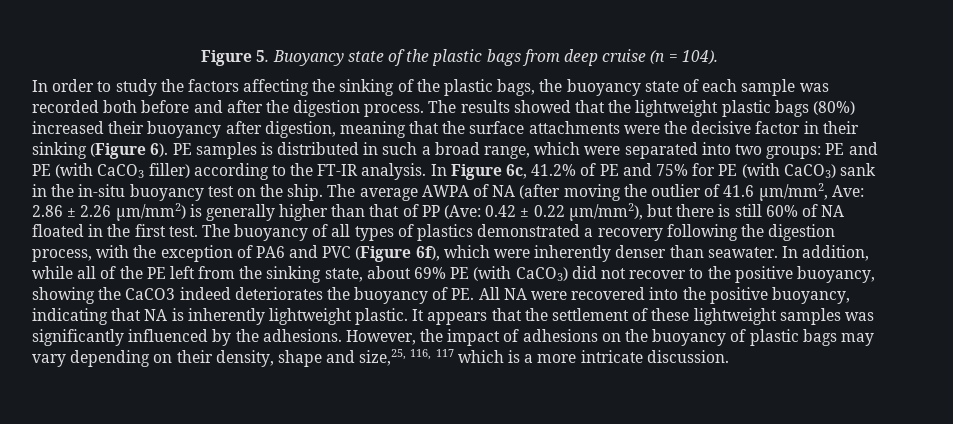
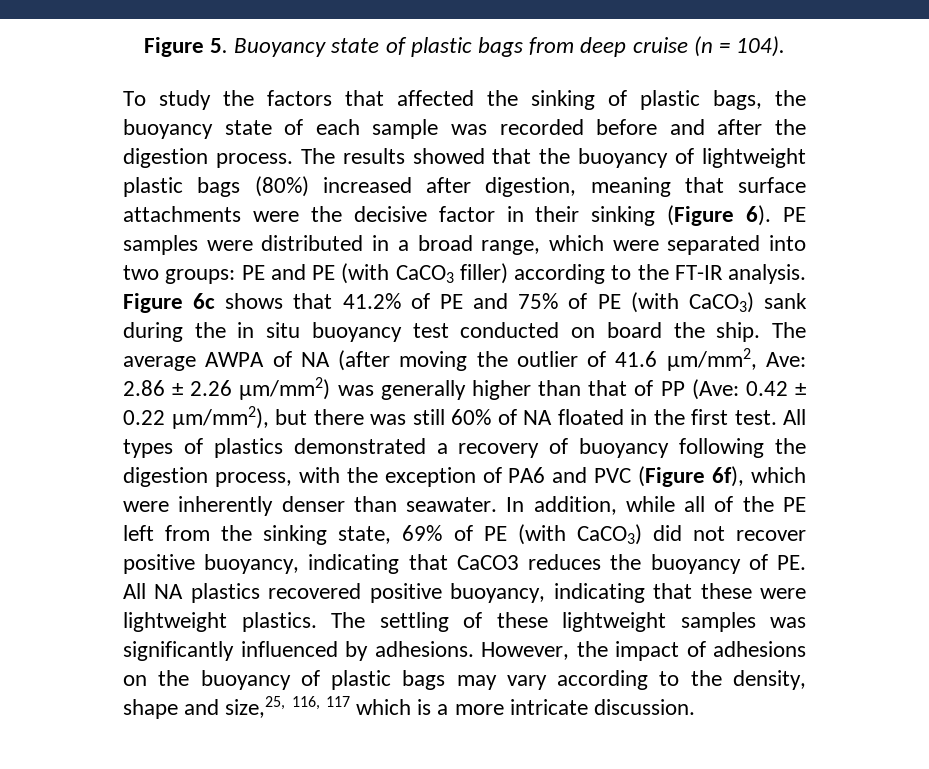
[406,49,430,62] the -> (407, 46) none
[32,79,112,92] In order to -> [123,91,146,106] To
[243,79,310,96] affecting -> [345,90,474,106] that affected
[416,79,440,92] the -> (627, 98) none
[103,100,138,113] both -> (584, 127) none
(632, 106) none -> [578,148,695,168] buoyancy of
[108,121,222,138] their buoyancy -> (412, 185) none
[442,121,466,134] the -> (724, 185) none
[260,142,273,155] is -> [206,240,253,251] were
[382,142,418,155] such -> (390, 243) none
[430,164,528,180] In Figure 6c, -> [123,293,333,313] Figure 6c shows that
[692,163,716,176] for -> [568,293,588,309] of
[32,184,256,201] in the in-situ buoyancy test on -> [123,322,662,342] during the in situ buoyancy test conducted on board
[189,204,202,217] is -> [337,385,374,396] was
[718,204,731,217] is -> [370,414,406,425] was
[201,224,351,241] The buoyancy of all -> [783,409,806,425] All
(663, 234) none -> [549,438,670,458] of buoyancy
[366,266,447,279] about 69% -> [402,525,473,541] 69% of
[689,266,875,283] [32,287,323,304] to the positive buoyancy, showing the CaCO3 indeed deteriorates -> [123,554,602,574] positive buoyancy, indicating that CaCO3 reduces
[531,287,850,304] [32,308,630,325] were recovered into the positive buoyancy, indicating that NA is inherently lightweight plastic. It appears that the settlement -> [190,583,806,603] [123,612,449,632] plastics recovered positive buoyancy, indicating that these were lightweight plastics. The settling
[235,329,259,342] the -> (368, 651) none
[70,350,213,367] depending on their -> [557,670,722,690] according to the

